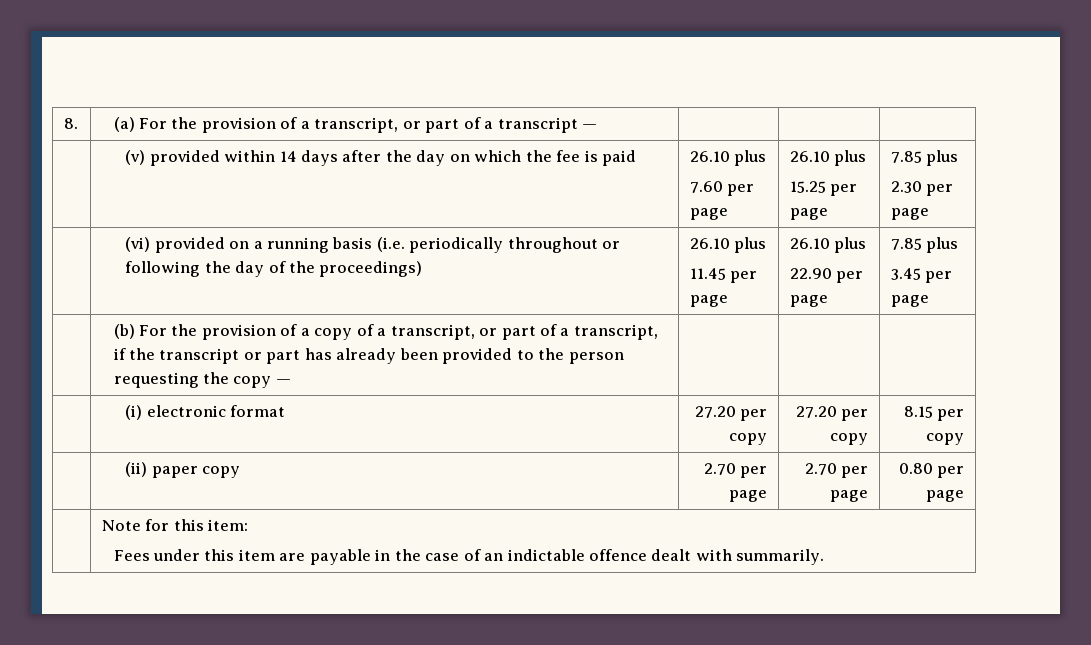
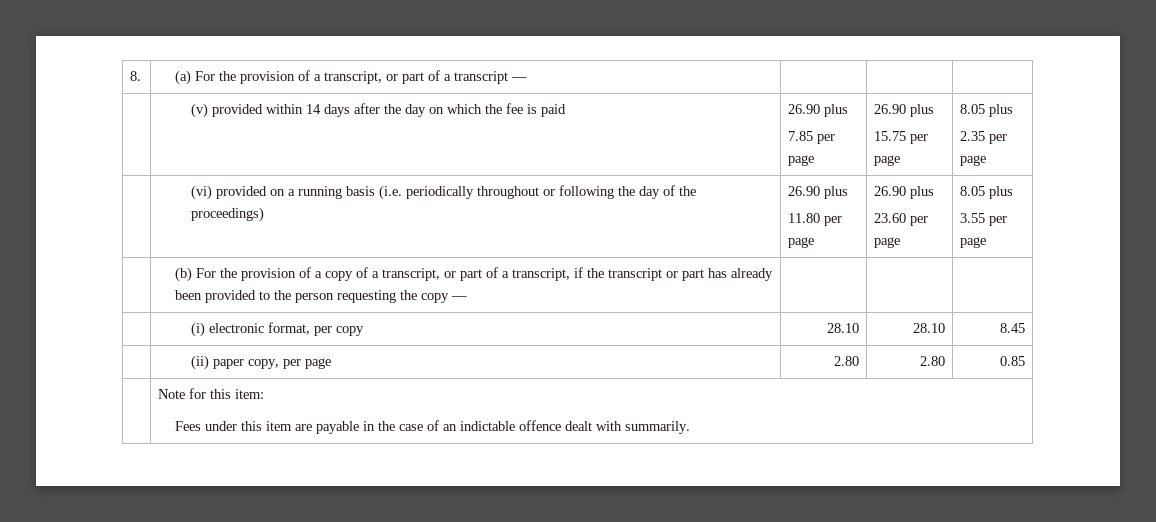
[689,150,767,166] [689,181,755,196] [689,208,728,220] [789,150,867,166] [789,181,858,196] [789,208,828,220] [890,150,959,166] [890,181,922,193] 26.10 plus // 7.60 per page | 26.10 plus // 15.25 per page | 7.85 plus // 2.30 -> [788,104,849,117] [788,131,836,144] [788,155,815,166] [874,104,935,117] [874,131,929,144] [874,155,901,166] [960,104,1014,117] [960,131,986,141] 26.90 plus // 7.85 per page | 26.90 plus // 15.75 per page | 8.05 plus // 2.35
[689,237,767,253] [689,268,758,283] [689,295,728,307] [789,237,867,253] [789,268,864,283] [789,295,828,307] [890,237,959,253] [890,268,921,280] 26.10 plus // 11.45 per page | 26.10 plus // 22.90 per page | 7.85 plus // 3.45 -> [788,186,849,199] [788,213,843,226] [788,237,815,248] [874,186,935,199] [874,213,929,226] [874,237,901,248] [960,186,1014,199] [960,213,986,223] 26.90 plus // 11.80 per page | 26.90 plus // 23.60 per page | 8.05 plus // 3.55
[230,405,286,417] [694,406,768,421] [729,433,768,445] [795,406,869,421] [830,433,869,445] [903,406,965,421] [926,433,965,445] format | 27.20 per copy | 27.20 per copy | 8.15 per copy -> [268,322,365,336] [826,323,859,333] [912,323,945,333] [999,323,1025,333] format, per copy | 28.10 | 28.10 | 8.45
[202,466,241,478] [703,463,768,478] [729,490,768,502] [804,463,869,478] [830,490,869,502] [898,463,965,478] [926,490,965,502] copy | 2.70 per page | 2.70 per page | 0.80 per page -> [248,358,332,369] [833,356,859,366] [919,356,945,366] [999,356,1025,366] copy, per page | 2.80 | 2.80 | 0.85

